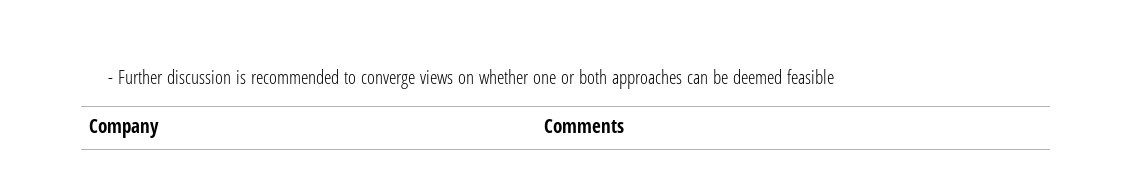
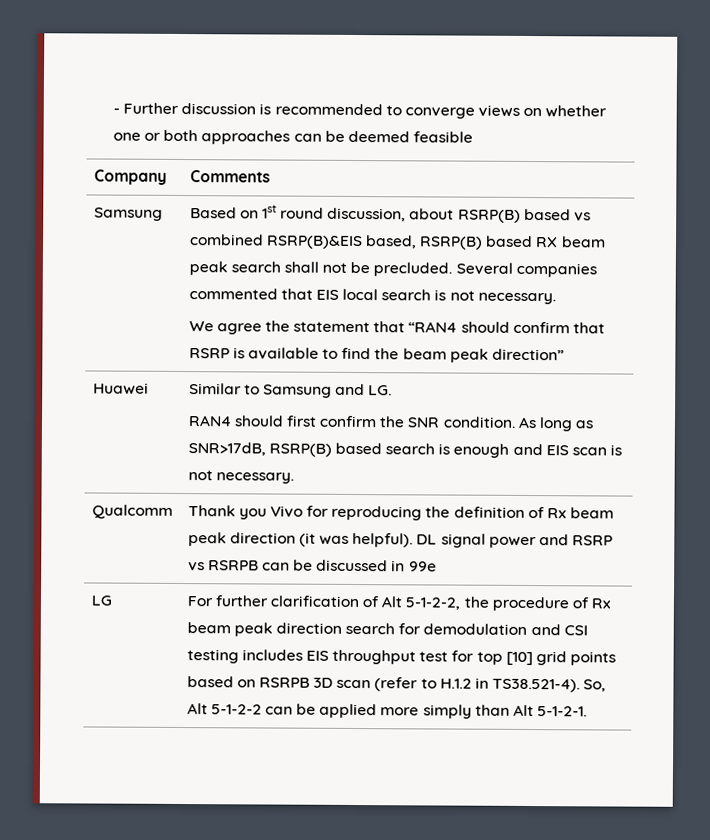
(625, 126) none -> [93,207,163,221] [189,204,592,223] [189,234,606,250] [188,261,597,278] [188,288,556,305] [188,320,606,335] [188,347,565,363] [92,382,149,395] [188,383,393,398] [187,415,595,432] [187,442,623,458] [187,470,294,484] [91,504,173,519] [187,505,615,521] [187,532,614,549] [187,559,437,572] [90,595,112,606] [186,595,612,612] [186,622,588,637] [186,649,617,666] [186,676,607,693] [186,703,588,719] // Samsung | Based on 1st round discussion, about RSRP(B) based vs combined RSRP(B)&EIS based, RSRP(B) based RX beam peak search shall not be precluded. Several companies commented that EIS local search is not necessary. // We agree the statement that “RAN4 should confirm that RSRP is available to find the beam peak direction” // Huawei | Similar to Samsung and LG. // RAN4 should first confirm the SNR condition. As long as SNR>17dB, RSRP(B) based search is enough and EIS scan is not necessary. // Qualcomm | Thank you Vivo for reproducing the definition of Rx beam peak direction (it was helpful). DL signal power and RSRP vs RSRPB can be discussed in 99e // LG | For further clarification of Alt 5-1-2-2, the procedure of Rx beam peak direction search for demodulation and CSI testing includes EIS throughput test for top [10] grid points based on RSRPB 3D scan (refer to H.1.2 in TS38.521-4). So, Alt 5-1-2-2 can be applied more simply than Alt 5-1-2-1.

